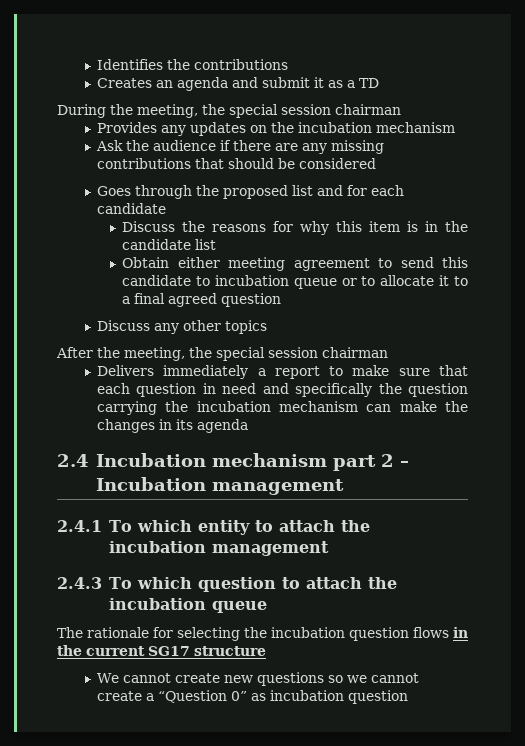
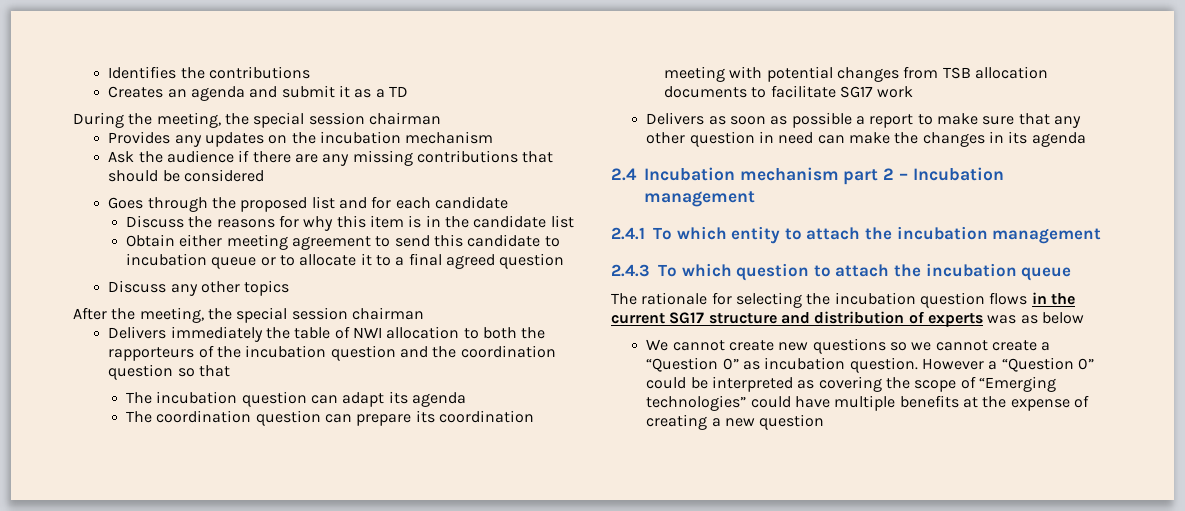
(249, 372) none -> [265,326,546,339] [108,345,556,361] [108,364,230,380] [126,391,466,407] [126,410,534,426] [664,66,1048,82] [664,85,914,98] [646,112,852,128] the table of NWI allocation to both the rapporteurs of the incubation question and the coordination question so that // The incubation question can adapt its agenda // The coordination question can prepare its coordination meeting with potential changes from TSB allocation documents to facilitate SG17 work // Delivers as soon as possible
[97,383,131,394] each -> [1053,116,1081,128] [646,132,686,144] any other
[262,383,468,397] [97,401,359,415] and specifically the question carrying the incubation mechanism -> (814, 138) none
(266, 651) none -> [780,311,1084,327] and distribution of experts was as below
(345, 695) none -> [849,357,1094,373] [646,376,1056,392] [646,395,1089,411] [646,414,755,430] question. However a “Question 0” could be interpreted as covering the scope of “Emerging technologies” could have multiple benefits at the expense of creating a new

